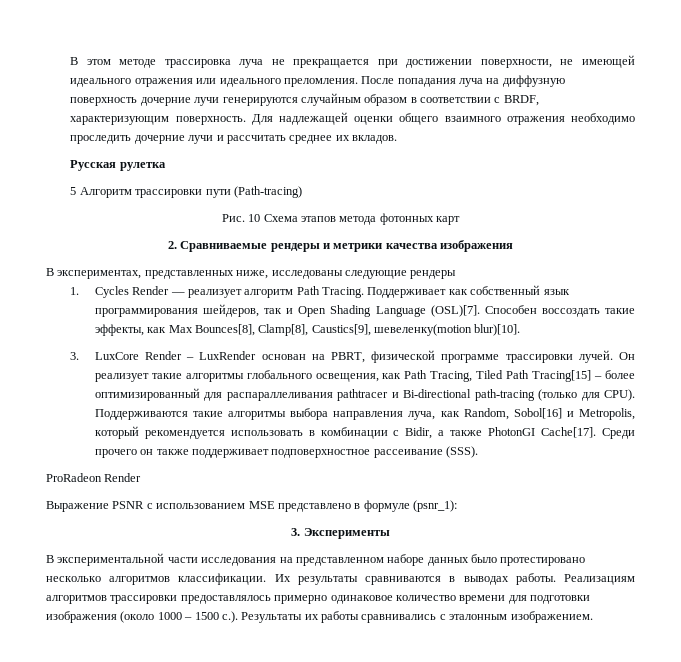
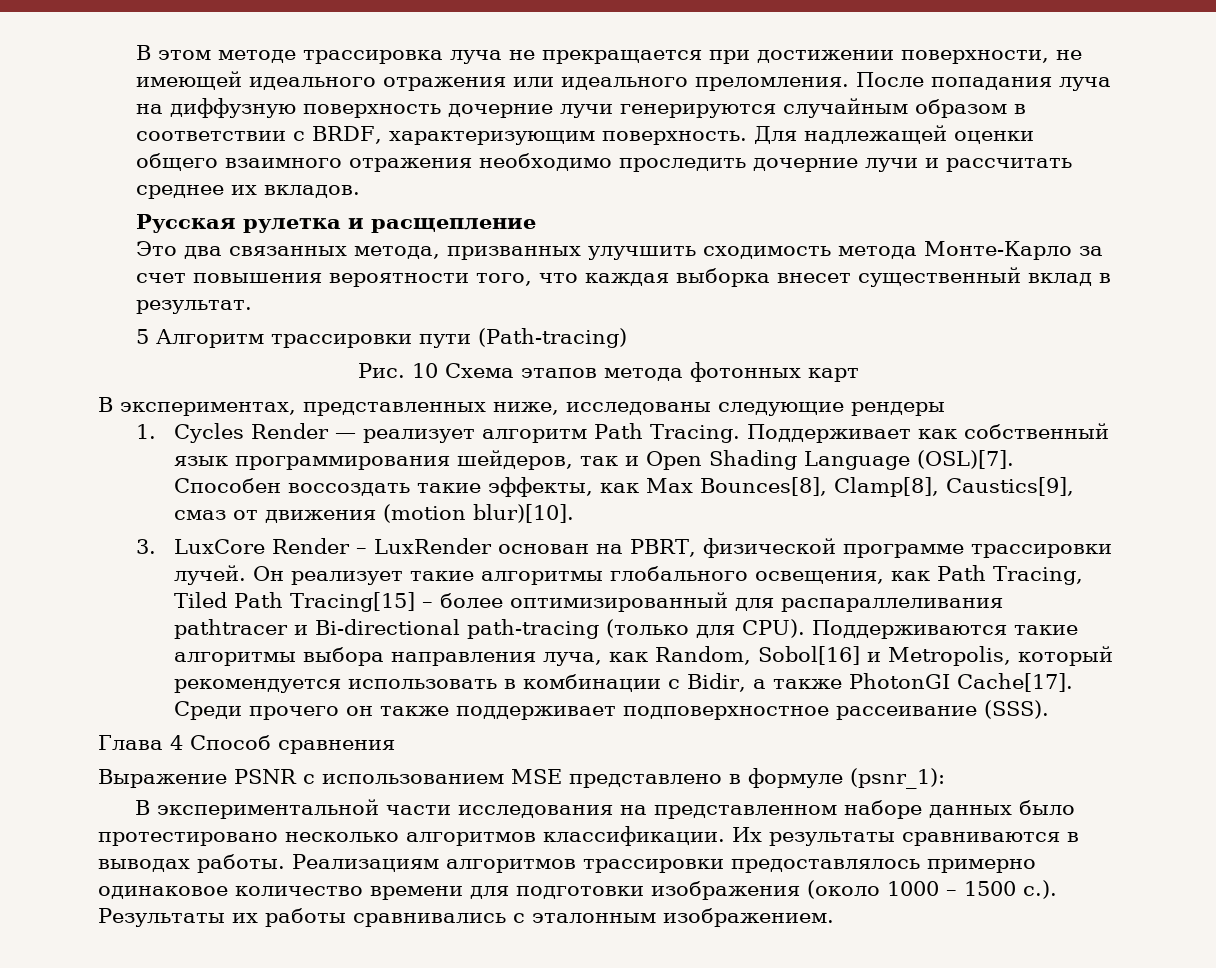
(166, 166) none -> [347,218,536,233] [135,241,1103,260] [135,267,1111,287] [135,300,252,314] и расщепление // Это два связанных метода, призванных улучшить сходимость метода Монте-Карло за счет повышения вероятности того, что каждая выборка внесет существенный вклад в результат.
[167,240,514,252] // 2. Сравниваемые рендеры и метрики качества изображения -> (859, 375) none
[374,324,473,336] шевеленку(motion -> [173,504,466,523] смаз от движения (motion
[46,473,142,482] ProRadeon Render -> [98,735,395,754] Глава 4 Способ сравнения
[291,528,390,539] // 3. Эксперименты -> (945, 778) none

